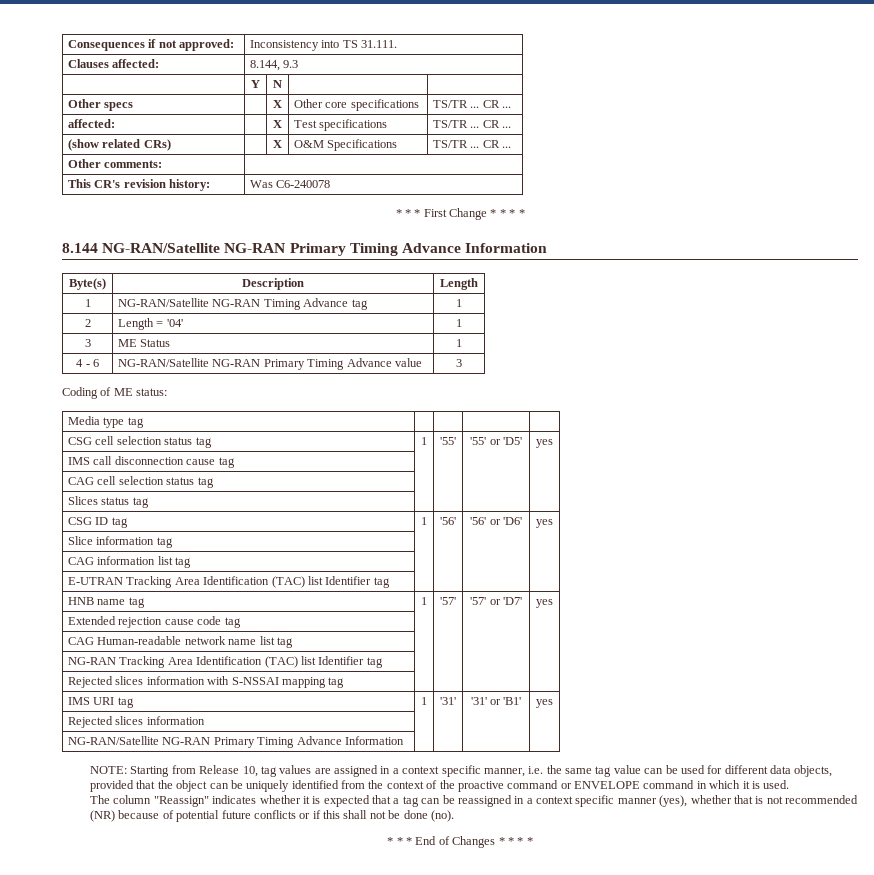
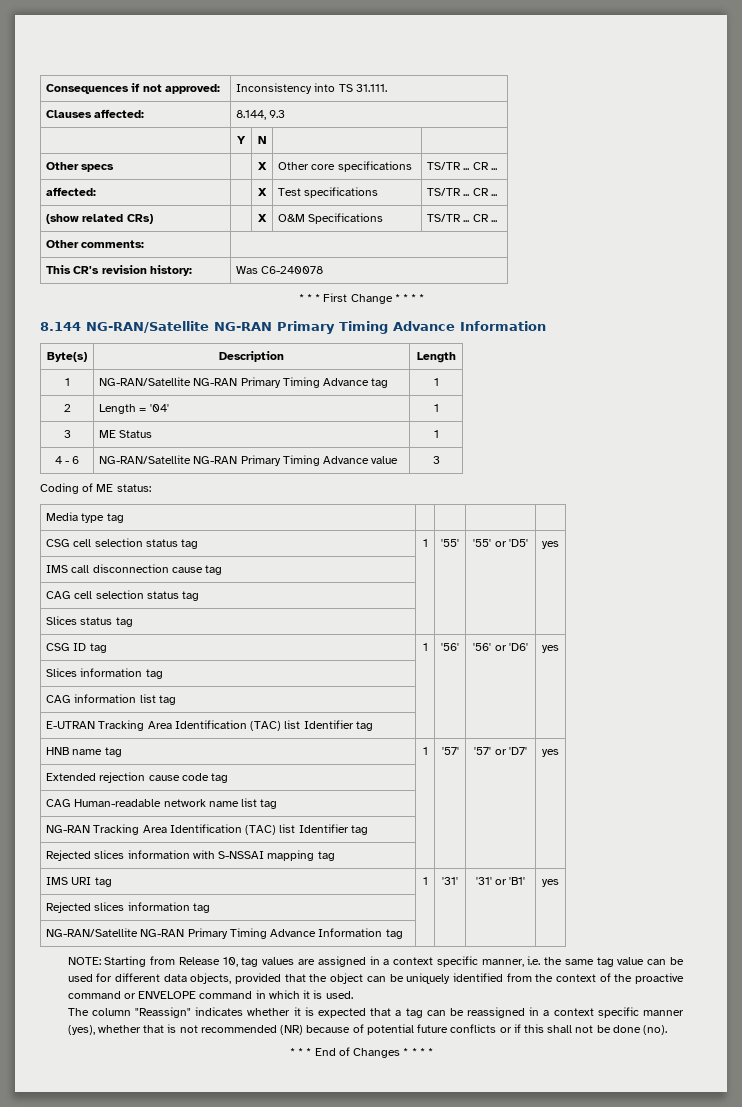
(261, 303) none -> [240,377,281,388] Primary
[68,536,94,545] Slice -> [46,668,78,677] Slices
[68,736,404,748] | | | | // NG-RAN/Satellite NG-RAN Primary Timing Advance Information -> [192,903,210,913] [46,928,403,939] tag | | | | // NG-RAN/Satellite NG-RAN Primary Timing Advance Information tag

